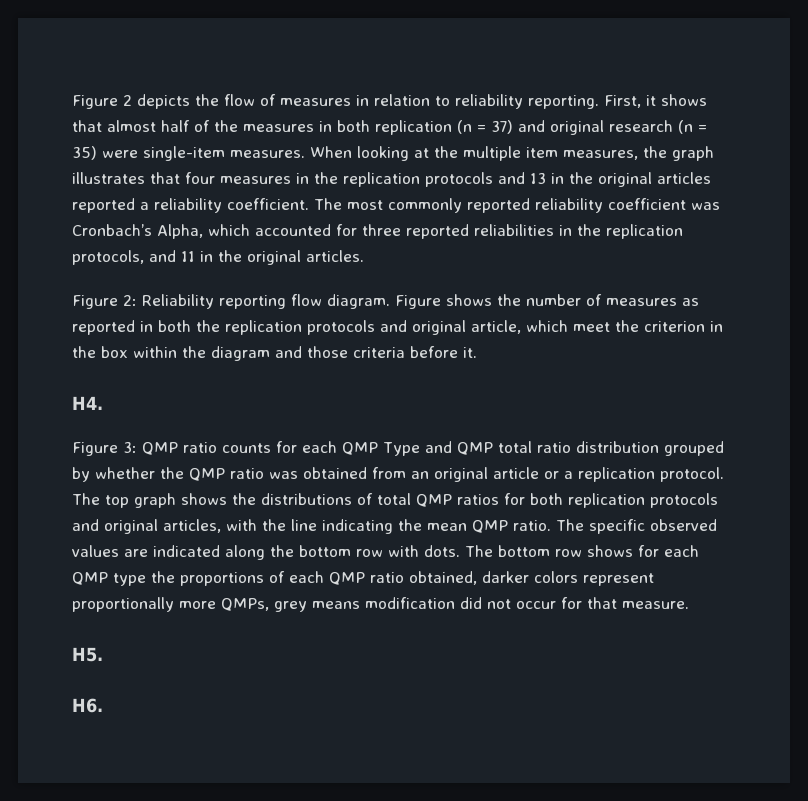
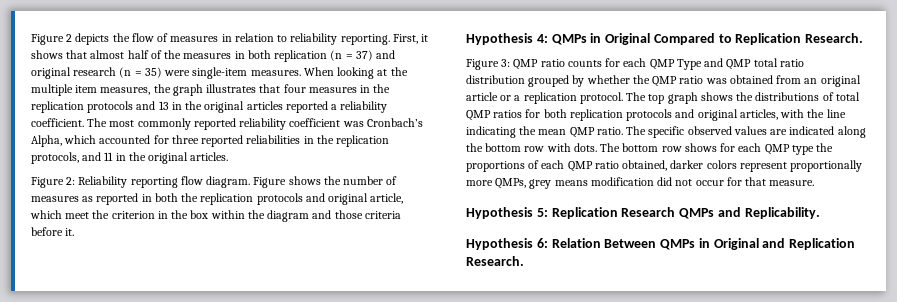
[72,396,103,410] H4. -> [466,33,864,45] Hypothesis 4: QMPs in Original Compared to Replication Research.
[72,647,103,662] [72,698,103,713] H5. // H6. -> [466,207,820,219] [466,238,856,250] [466,256,524,266] Hypothesis 5: Replication Research QMPs and Replicability. // Hypothesis 6: Relation Between QMPs in Original and Replication Research.

